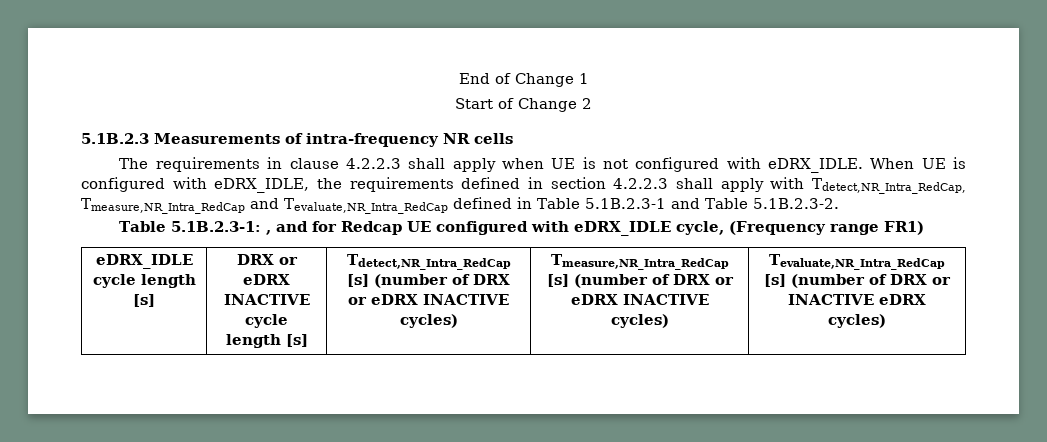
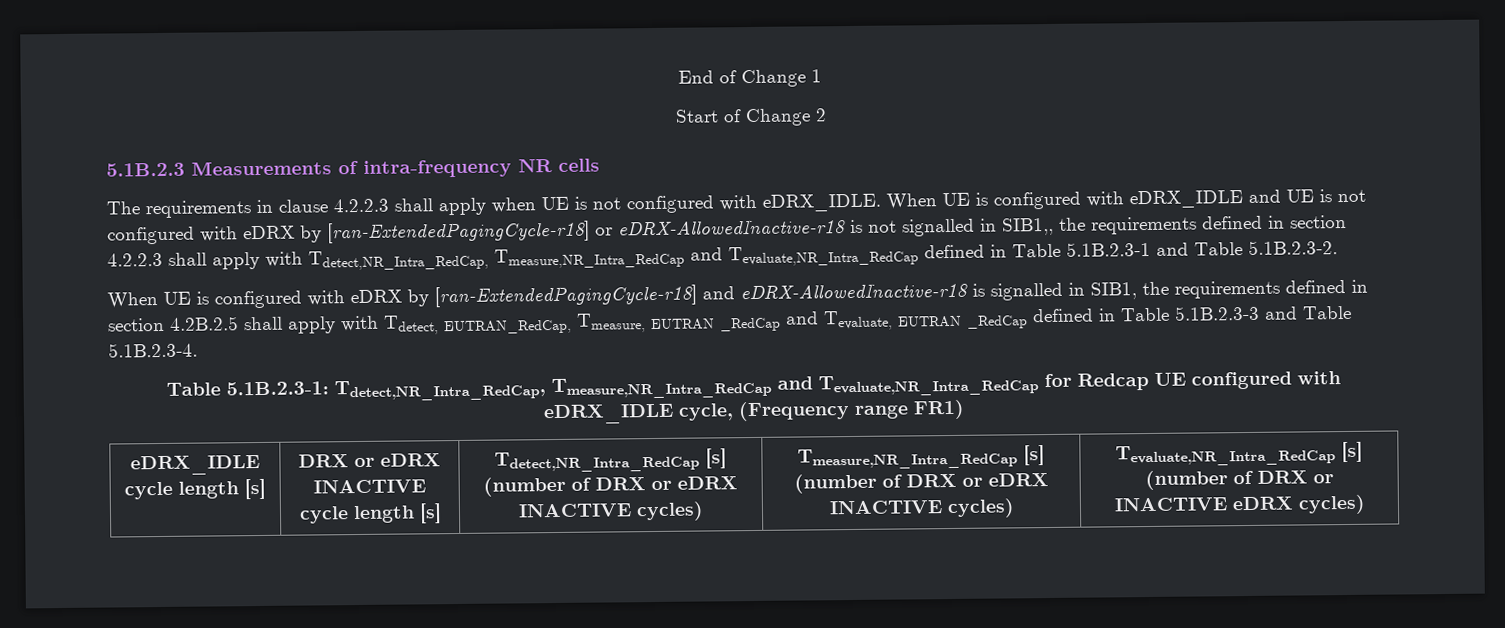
[214,178,310,193] eDRX_IDLE, -> [1129,189,1366,209] [107,217,1054,245] eDRX_IDLE and UE is not configured with eDRX by [ran-ExtendedPagingCycle-r18] or eDRX-AllowedInactive-r18 is not signalled in SIB1,,
[119,221,309,235] Table 5.1B.2.3-1: , and -> [107,279,1368,309] [108,305,1352,335] [108,342,198,358] [165,374,1039,402] When UE is configured with eDRX by [ran-ExtendedPagingCycle-r18] and eDRX-AllowedInactive-r18 is signalled in SIB1, the requirements defined in section 4.2B.2.5 shall apply with Tdetect, EUTRAN_RedCap, Tmeasure, EUTRAN _RedCap and Tevaluate, EUTRAN _RedCap defined in Table 5.1B.2.3-3 and Table 5.1B.2.3-4. // Table 5.1B.2.3-1: Tdetect,NR_Intra_RedCap, Tmeasure,NR_Intra_RedCap and Tevaluate,NR_Intra_RedCap

